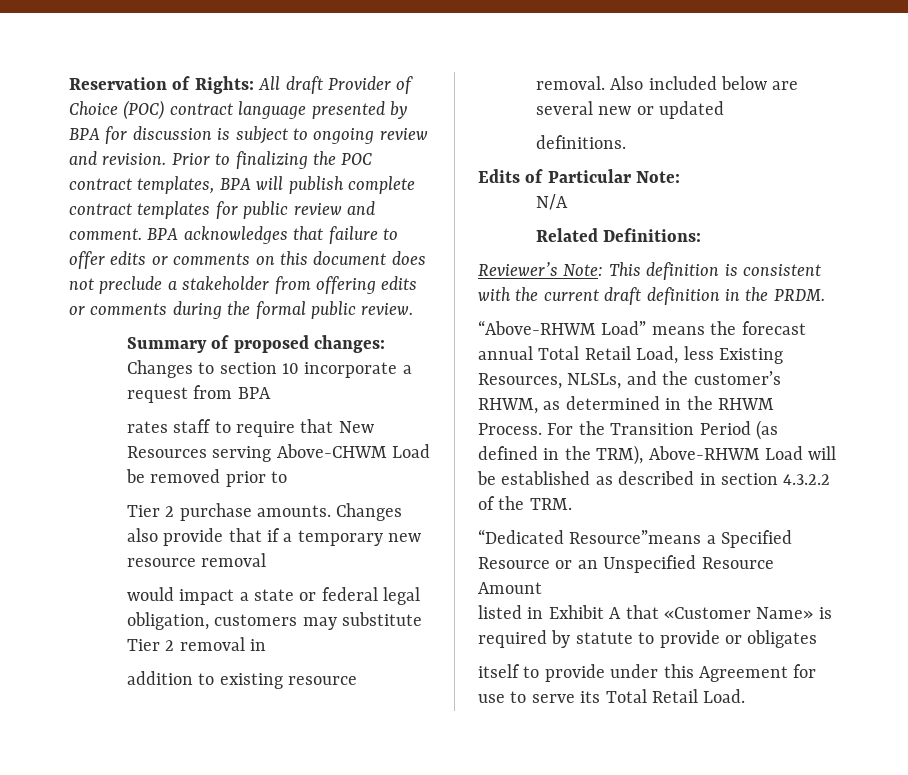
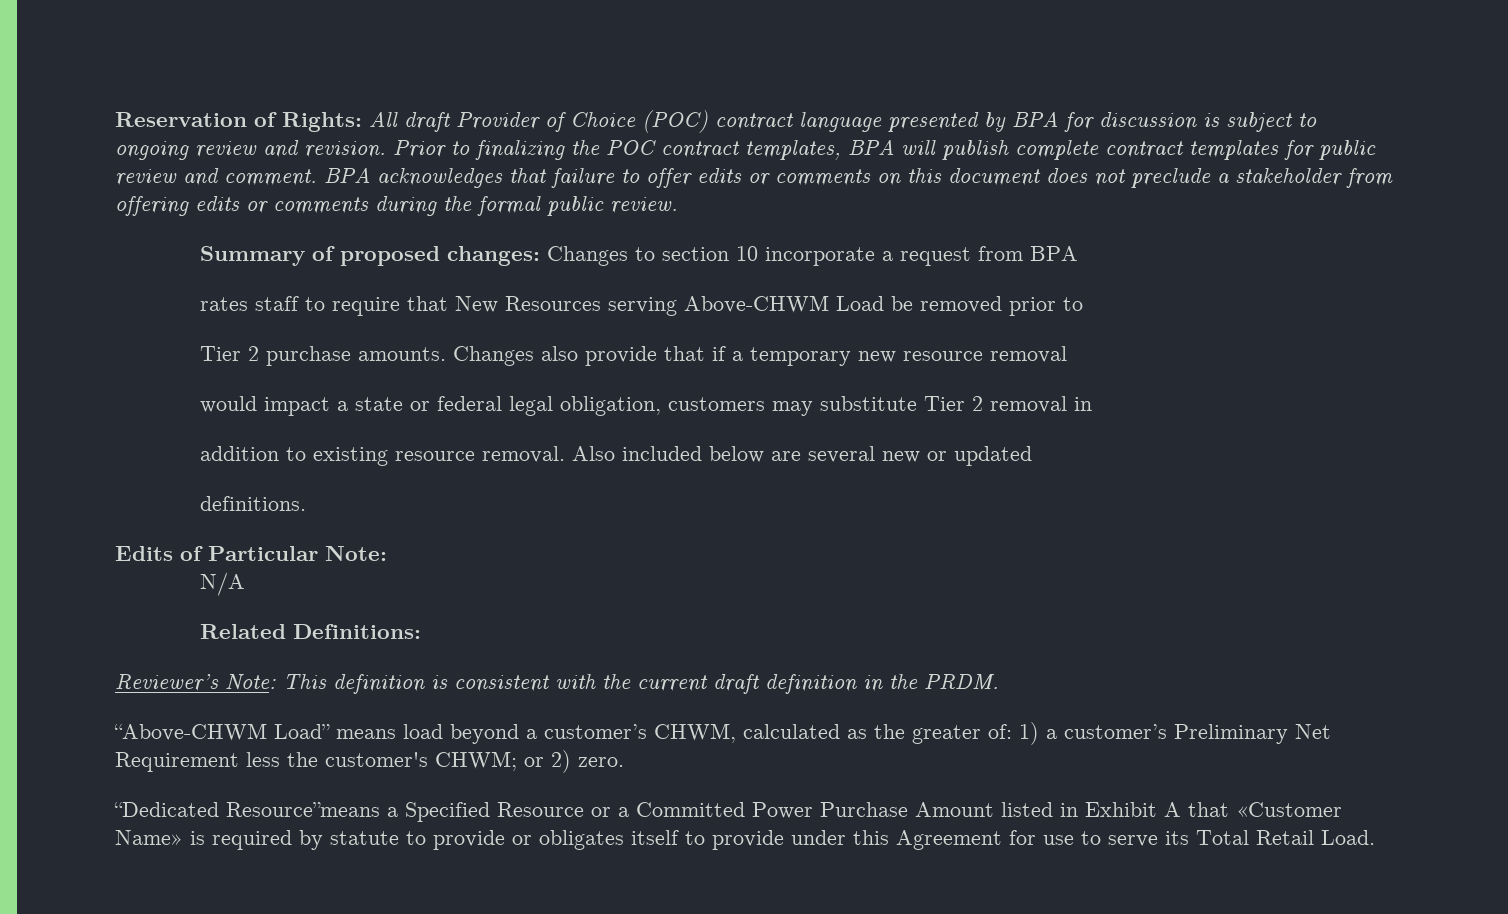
[478,320,596,335] “Above-RHWM -> [114,723,267,741] “Above-CHWM
[710,321,806,335] [478,346,783,364] [478,371,781,389] [478,396,774,414] [478,420,778,440] [478,445,837,465] [477,471,831,485] [478,496,572,510] the forecast annual Total Retail Load, less Existing Resources, NLSLs, and the customer’s RHWM, as determined in the RHWM Process. For the Transition Period (as defined in the TRM), Above-RHWM Load will be established as described in section 4.3.2.2 of the TRM. -> [403,722,1331,745] [115,750,624,773] load beyond a customer’s CHWM, calculated as the greater of: 1) a customer’s Preliminary Net Requirement less the customer's CHWM; or 2) zero.
[577,555,774,573] an Unspecified Resource -> [618,802,908,819] a Committed Power Purchase
(542, 588) // -> (994, 809) none
(818, 639) // -> (624, 840) none

